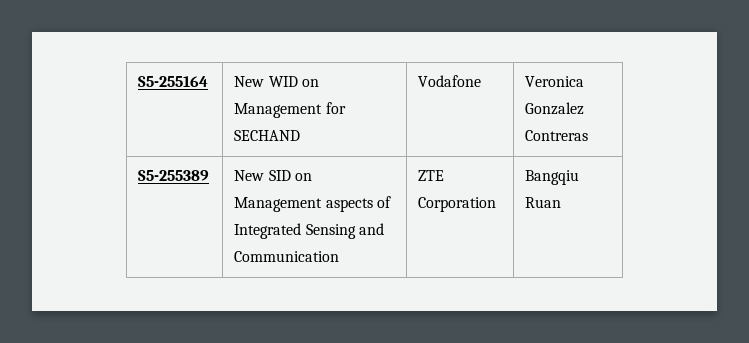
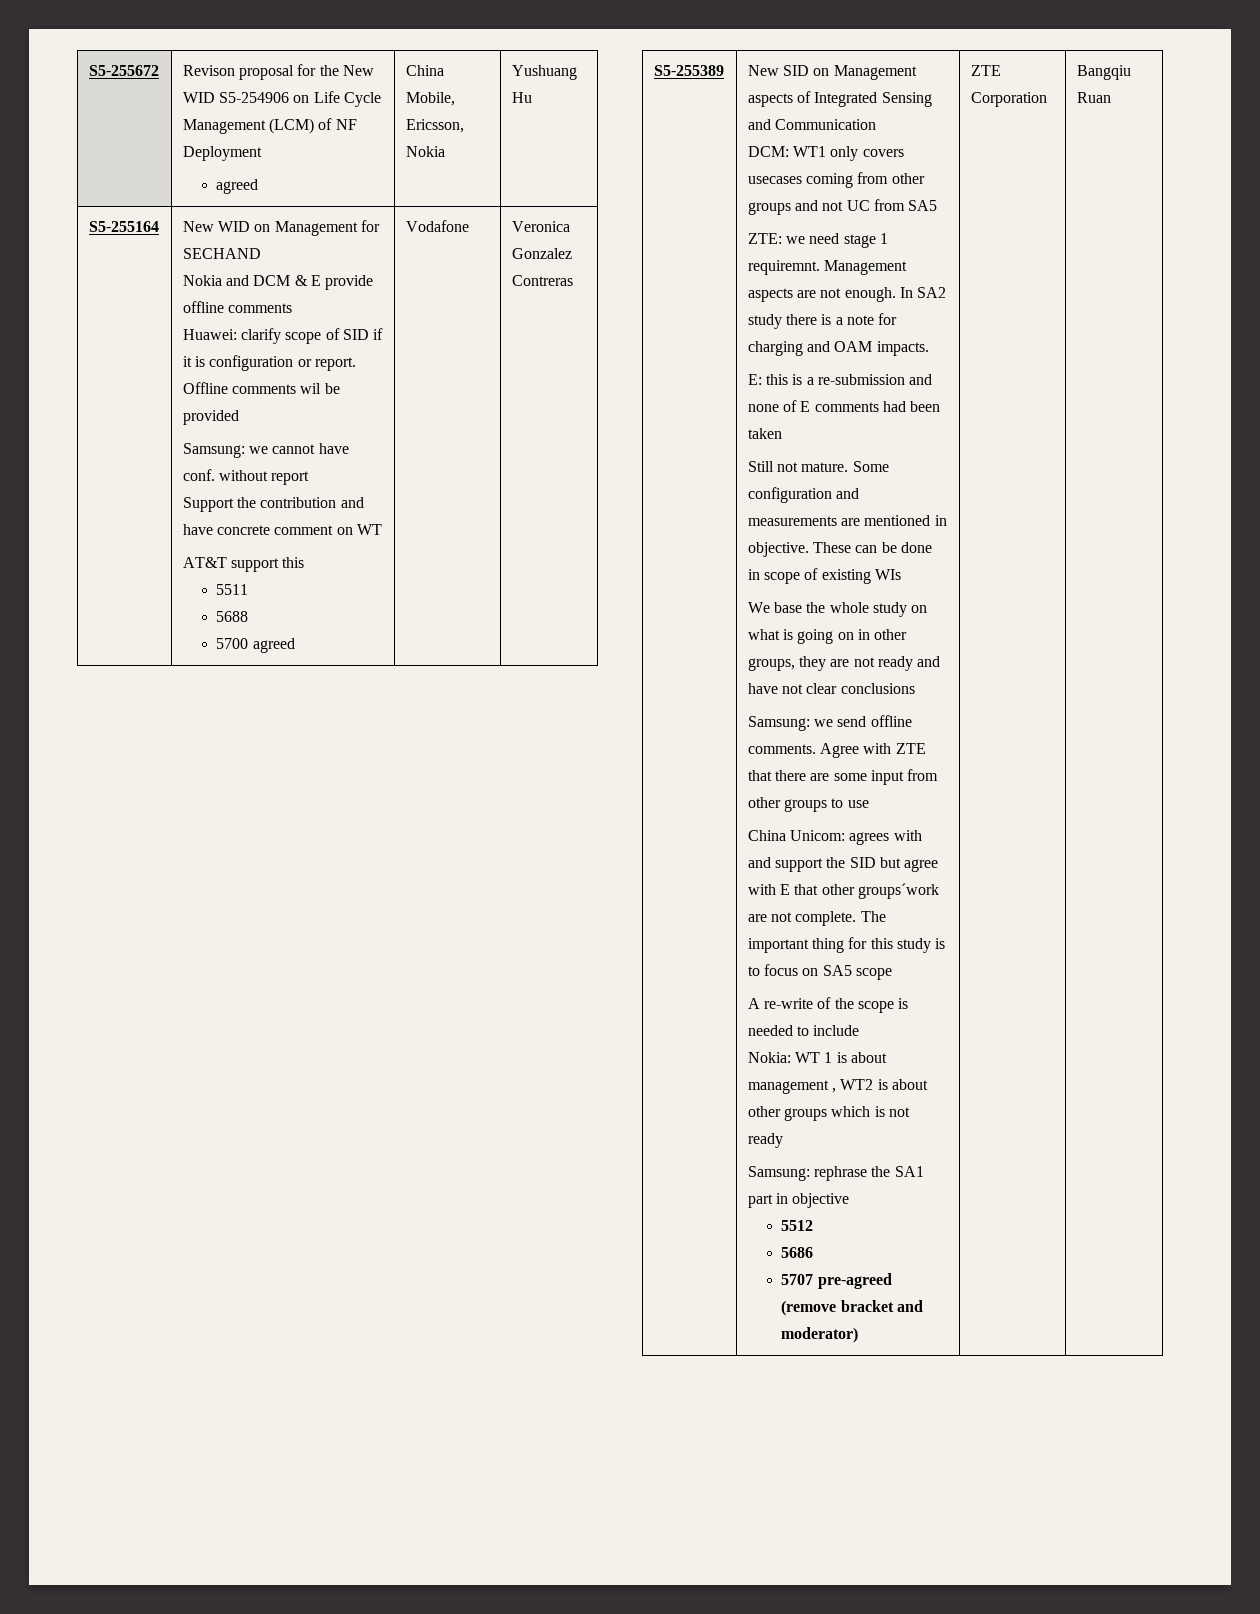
(138, 81) none -> [88,65,159,76] [182,64,375,80] [182,91,382,107] [182,118,357,134] [182,146,262,161] [216,179,259,194] [405,65,444,76] [405,92,455,106] [405,119,464,133] [405,146,445,157] [511,65,577,80] [511,92,532,103] S5-255672 | Revison proposal for the New WID S5-254906 on Life Cycle Management (LCM) of NF Deployment // agreed | China Mobile, Ericsson, Nokia | Yushuang Hu //
(301, 135) none -> [182,275,374,290] [182,301,293,313] [182,328,384,344] [182,355,357,371] [182,382,340,394] [182,410,239,425] [182,443,349,458] [182,469,310,485] [182,497,364,512] [182,524,383,535] [182,557,305,572] [216,584,249,595] [216,611,249,622] [216,638,295,653] // Nokia and DCM & E provide offline comments // Huawei: clarify scope of SID if it is configuration or report. Offline comments wil be provided // Samsung: we cannot have conf. without report // Support the contribution and have concrete comment on WT // AT&T support this // 5511 // 5688 // 5700 agreed
(340, 256) none -> [747,146,904,161] [747,172,925,188] [747,199,938,215] [747,233,889,248] [747,260,908,275] [747,287,947,302] [747,313,898,329] [747,341,929,356] [747,374,933,385] [747,400,941,412] [747,428,782,439] [747,461,889,472] [747,487,860,503] [747,515,947,526] [747,542,933,557] [747,568,902,584] [747,602,928,617] [747,629,908,644] [747,656,941,671] [747,683,915,694] [747,715,912,731] [747,743,926,758] [747,769,939,785] [747,797,869,812] [747,830,922,845] [747,857,939,872] [747,883,940,899] [747,911,886,926] [747,937,946,953] [747,964,893,980] [747,997,909,1013] [747,1025,860,1036] [747,1052,888,1063] [747,1079,929,1094] [747,1106,911,1121] [747,1133,783,1148] [747,1166,924,1181] [747,1193,850,1208] [781,1220,814,1231] [781,1247,814,1258] [781,1273,892,1289] [781,1300,924,1316] [781,1327,859,1343] // DCM: WT1 only covers usecases coming from other groups and not UC from SA5 // ZTE: we need stage 1 requiremnt. Management aspects are not enough. In SA2 study there is a note for charging and OAM impacts. // E: this is a re-submission and none of E comments had been taken // Still not mature. Some configuration and measurements are mentioned in objective. These can be done in scope of existing WIs // We base the whole study on what is going on in other groups, they are not ready and have not clear conclusions // Samsung: we send offline comments. Agree with ZTE that there are some input from other groups to use // China Unicom: agrees with and support the SID but agree with E that other groups´work are not complete. The important thing for this study is to focus on SA5 scope // A re-write of the scope is needed to include // Nokia: WT 1 is about management , WT2 is about other groups which is not ready // Samsung: rephrase the SA1 part in objective // 5512 // 5686 // 5707 pre-agreed (remove bracket and moderator)

